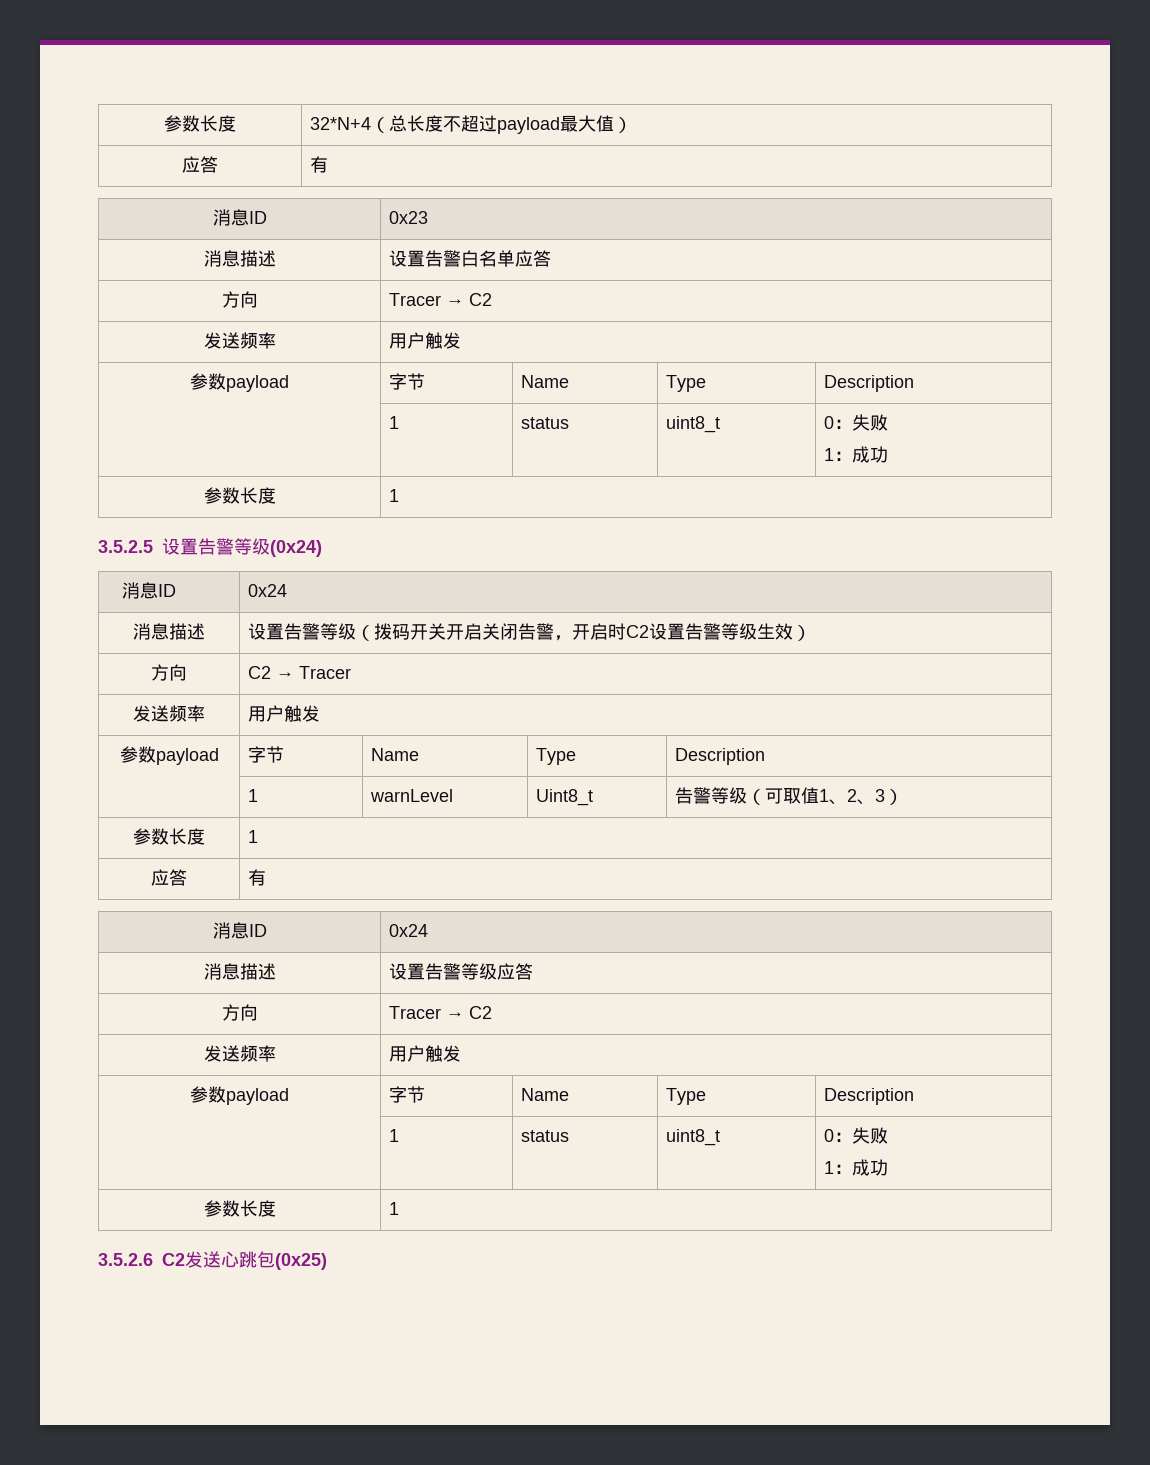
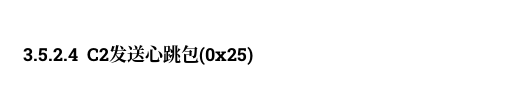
[164,115,236,132] [310,115,633,134] [182,156,218,173] [310,156,329,173] [212,209,267,226] [389,211,429,224] [203,250,276,267] [389,250,552,267] [221,291,258,308] [389,293,493,306] [203,332,276,349] [389,332,462,349] [190,373,289,392] [389,373,426,390] [521,375,570,388] [666,375,707,392] [824,375,915,392] [389,416,400,429] [521,417,570,429] [666,416,721,433] [824,414,889,431] [824,446,889,463] [203,487,276,504] [389,489,400,502] [98,538,322,557] [122,582,177,599] [248,584,288,597] [133,623,205,640] [248,623,812,641] [151,664,187,681] [248,666,352,679] [133,705,205,722] [248,705,321,722] [119,746,219,765] [248,746,285,763] [371,748,420,761] [536,748,577,765] [675,748,766,765] [248,789,259,802] [370,789,454,802] [536,789,594,806] [675,787,904,805] [133,828,205,845] [248,830,259,843] [151,869,187,886] [248,869,267,886] [212,922,267,939] [389,924,429,937] [203,963,276,980] [389,963,534,980] [221,1004,258,1021] [389,1006,493,1019] [203,1045,276,1062] [389,1045,462,1062] [190,1086,289,1105] [389,1086,426,1103] [521,1088,570,1101] [666,1088,707,1105] [824,1088,915,1105] [389,1129,400,1142] [521,1130,570,1142] [666,1129,721,1146] [824,1127,889,1144] [824,1159,889,1176] [203,1200,276,1217] [389,1202,400,1215] [98,1253,153,1266] 参数长度 | 32*N+4（总长度不超过payload最大值） // 应答 | 有 // 消息ID | 0x23 // 消息描述 | 设置告警白名单应答 // 方向 | Tracer → C2 // 发送频率 | 用户触发 // 参数payload | 字节 | Name | Type | Description // | 1 | status | uint8_t | 0：失败 // 1：成功 // 参数长度 | 1 // 3.5.2.5设置告警等级(0x24) // 消息ID | 0x24 // 消息描述 | 设置告警等级（拨码开关开启关闭告警，开启时C2设置告警等级生效） // 方向 | C2 → Tracer // 发送频率 | 用户触发 // 参数payload | 字节 | Name | Type | Description // | 1 | warnLevel | Uint8_t | 告警等级（可取值1、2、3） // 参数长度 | 1 // 应答 | 有 // 消息ID | 0x24 // 消息描述 | 设置告警等级应答 // 方向 | Tracer → C2 // 发送频率 | 用户触发 // 参数payload | 字节 | Name | Type | Description // | 1 | status | uint8_t | 0：失败 // 1：成功 // 参数长度 | 1 // 3.5.2.6 -> [23,48,78,62] 3.5.2.4

